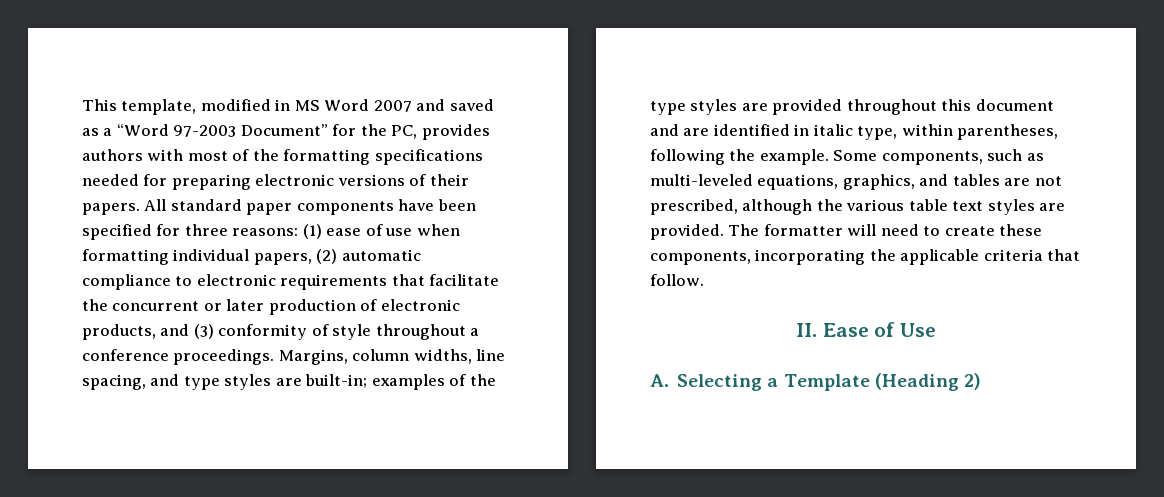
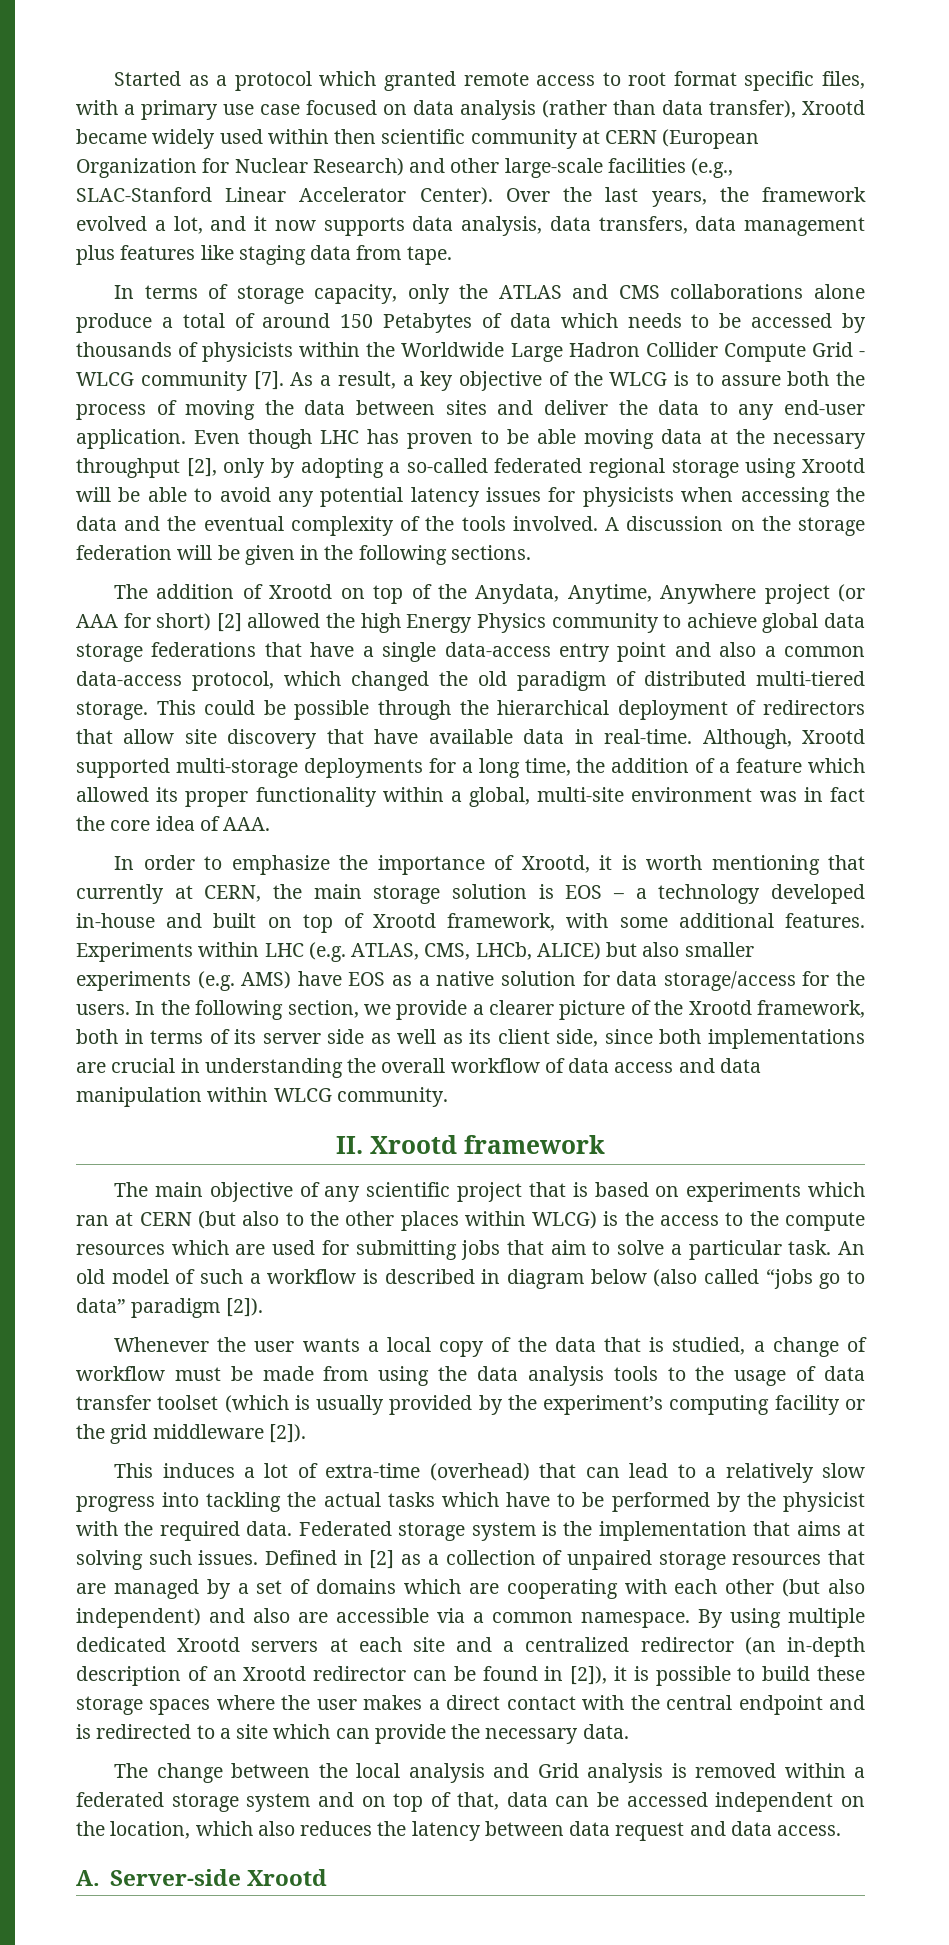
[82,99,494,115] [82,124,490,140] [82,149,483,165] [82,174,469,190] [82,199,476,215] [82,224,460,240] [82,249,421,265] [82,274,500,290] [82,299,460,315] [82,324,480,340] [82,349,506,365] [82,374,496,390] [650,99,1054,115] [650,124,1059,140] [650,149,1044,165] [650,174,1062,190] [650,199,1066,215] [650,224,1043,240] [650,249,1081,265] [650,274,704,286] [795,322,937,337] [650,373,981,391] This template, modified in MS Word 2007 and saved as a “Word 97-2003 Document” for the PC, provides authors with most of the formatting specifications needed for preparing electronic versions of their papers. All standard paper components have been specified for three reasons: (1) ease of use when formatting individual papers, (2) automatic compliance to electronic requirements that facilitate the concurrent or later production of electronic products, and (3) conformity of style throughout a conference proceedings. Margins, column widths, line spacing, and type styles are built-in; examples of the type styles are provided throughout this document and are identified in italic type, within parentheses, following the example. Some components, such as multi-leveled equations, graphics, and tables are not prescribed, although the various table text styles are provided. The formatter will need to create these components, incorporating the applicable criteria that follow. // II. Ease of Use // A. Selecting a Template (Heading 2) -> [114,71,865,91] [76,100,865,120] [76,129,760,149] [76,158,734,178] [76,187,866,207] [76,216,865,236] [76,245,452,265] [114,284,866,304] [76,313,866,333] [76,342,866,362] [76,371,865,391] [76,400,866,420] [76,429,866,449] [76,458,865,478] [76,487,865,507] [76,516,866,536] [76,545,531,565] [114,584,865,604] [76,613,865,633] [76,642,865,662] [76,671,865,691] [76,700,866,720] [76,729,866,749] [76,758,865,778] [76,787,865,807] [76,816,271,831] [114,855,866,875] [76,884,865,904] [76,913,866,933] [76,942,754,962] [76,971,866,991] [76,1000,865,1020] [76,1029,865,1049] [76,1058,761,1078] [76,1087,448,1107] [336,1135,605,1154] [114,1182,865,1202] [76,1211,865,1231] [76,1240,865,1260] [76,1269,865,1289] [76,1298,263,1318] [114,1337,867,1357] [76,1366,866,1386] [76,1395,865,1415] [76,1424,306,1444] [114,1463,865,1483] [76,1492,865,1512] [76,1521,865,1541] [76,1550,866,1570] [76,1579,866,1599] [76,1608,865,1628] [76,1637,866,1657] [76,1666,865,1686] [76,1695,865,1715] [76,1724,629,1744] [114,1763,865,1783] [76,1792,865,1812] [76,1821,842,1841] [76,1869,327,1886] Started as a protocol which granted remote access to root format specific files, with a primary use case focused on data analysis (rather than data transfer), Xrootd became widely used within then scientific community at CERN (European Organization for Nuclear Research) and other large-scale facilities (e.g., SLAC-Stanford Linear Accelerator Center). Over the last years, the framework evolved a lot, and it now supports data analysis, data transfers, data management plus features like staging data from tape. // In terms of storage capacity, only the ATLAS and CMS collaborations alone produce a total of around 150 Petabytes of data which needs to be accessed by thousands of physicists within the Worldwide Large Hadron Collider Compute Grid - WLCG community [7]. As a result, a key objective of the WLCG is to assure both the process of moving the data between sites and deliver the data to any end-user application. Even though LHC has proven to be able moving data at the necessary throughput [2], only by adopting a so-called federated regional storage using Xrootd will be able to avoid any potential latency issues for physicists when accessing the data and the eventual complexity of the tools involved. A discussion on the storage federation will be given in the following sections. // The addition of Xrootd on top of the Anydata, Anytime, Anywhere project (or AAA for short) [2] allowed the high Energy Physics community to achieve global data storage federations that have a single data-access entry point and also a common data-access protocol, which changed the old paradigm of distributed multi-tiered storage. This could be possible through the hierarchical deployment of redirectors that allow site discovery that have available data in real-time. Although, Xrootd supported multi-storage deployments for a long time, the addition of a feature which allowed its proper functionality within a global, multi-site environment was in fact the core idea of AAA. // In order to emphasize the importance of Xrootd, it is worth mentioning that currently at CERN, the main storage solution is EOS – a technology developed in-house and built on top of Xrootd framework, with some additional features. Experiments within LHC (e.g. ATLAS, CMS, LHCb, ALICE) but also smaller experiments (e.g. AMS) have EOS as a native solution for data storage/access for the users. In the following section, we provide a clearer picture of the Xrootd framework, both in terms of its server side as well as its client side, since both implementations are crucial in understanding the overall workflow of data access and data manipulation within WLCG community. // II. Xrootd framework // The main objective of any scientific project that is based on experiments which ran at CERN (but also to the other places within WLCG) is the access to the compute resources which are used for submitting jobs that aim to solve a particular task. An old model of such a workflow is described in diagram below (also called “jobs go to data” paradigm [2]). // Whenever the user wants a local copy of the data that is studied, a change of workflow must be made from using the data analysis tools to the usage of data transfer toolset (which is usually provided by the experiment’s computing facility or the grid middleware [2]). // This induces a lot of extra-time (overhead) that can lead to a relatively slow progress into tackling the actual tasks which have to be performed by the physicist with the required data. Federated storage system is the implementation that aims at solving such issues. Defined in [2] as a collection of unpaired storage resources that are managed by a set of domains which are cooperating with each other (but also independent) and also are accessible via a common namespace. By using multiple dedicated Xrootd servers at each site and a centralized redirector (an in-depth description of an Xrootd redirector can be found in [2]), it is possible to build these storage spaces where the user makes a direct contact with the central endpoint and is redirected to a site which can provide the necessary data. // The change between the local analysis and Grid analysis is removed within a federated storage system and on top of that, data can be accessed independent on the location, which also reduces the latency between data request and data access. // A. Server-side Xrootd

